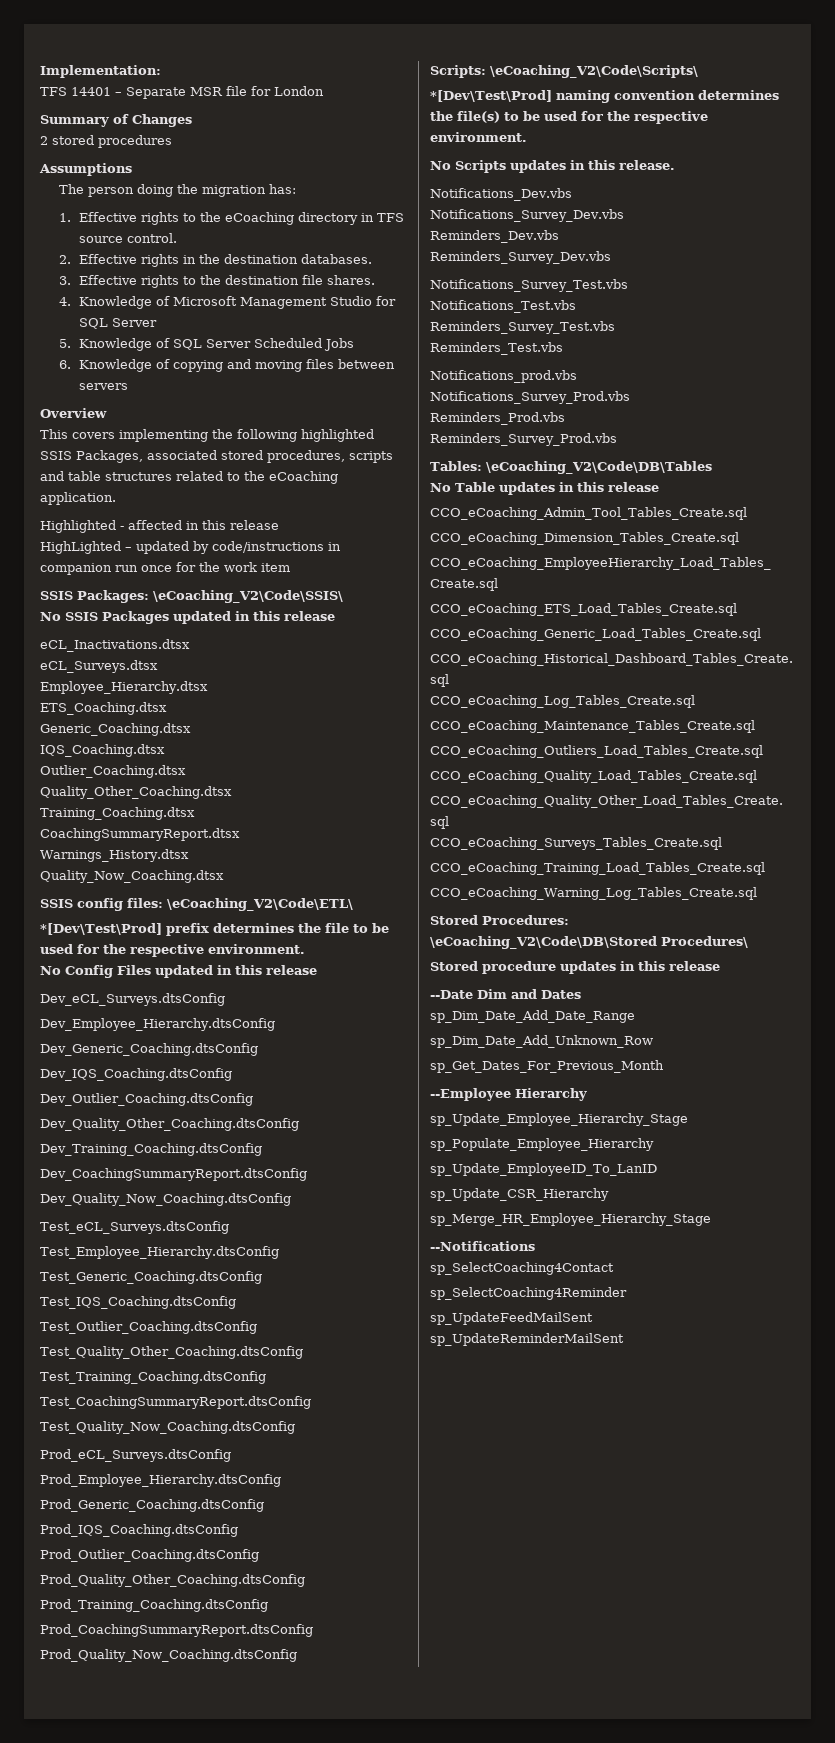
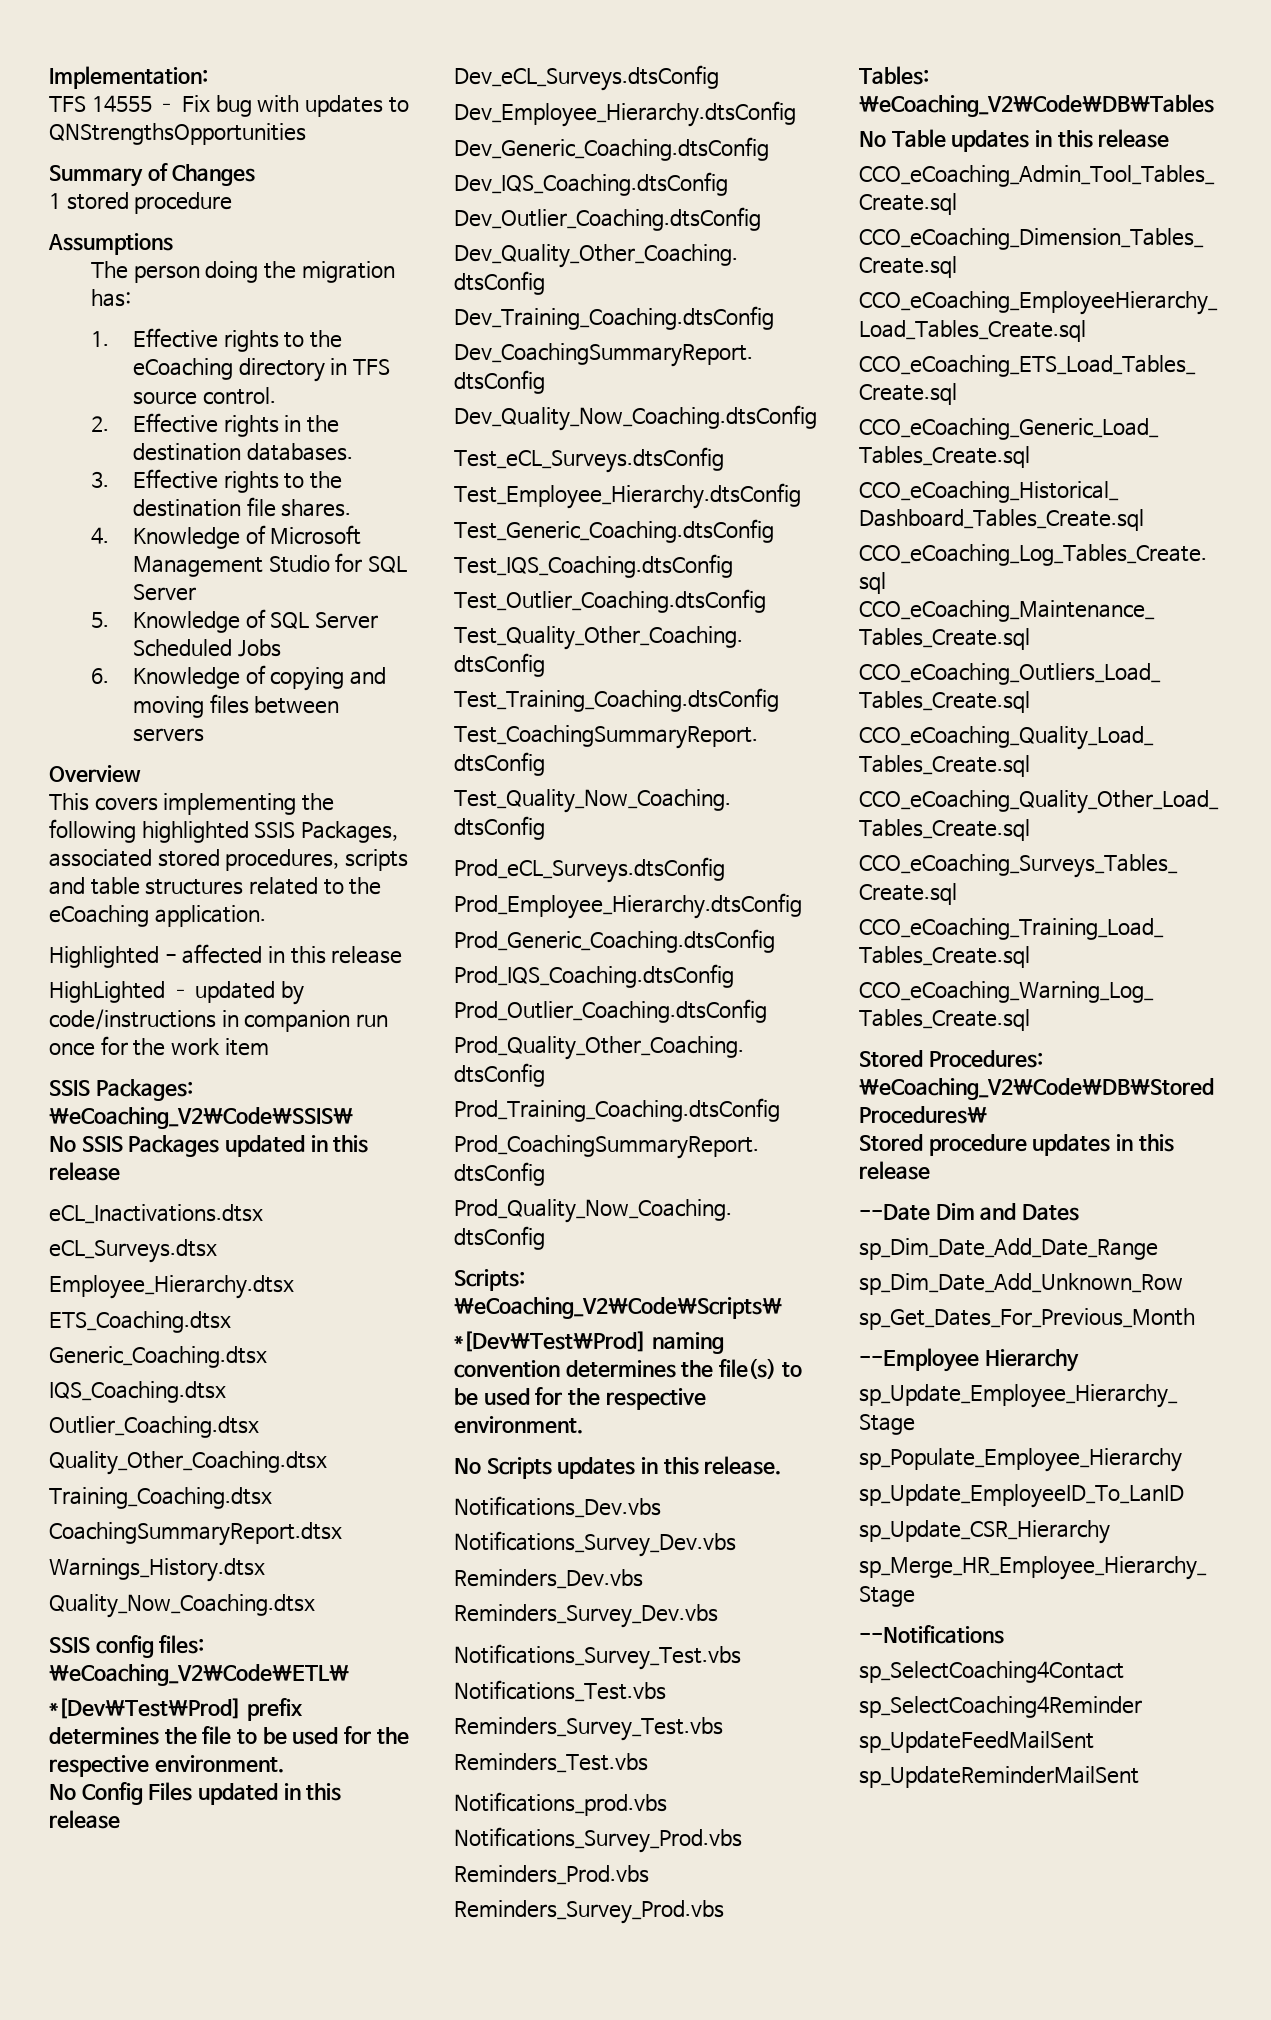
[71,86,324,99] 14401 – Separate MSR file for London -> [91,95,409,117] [49,123,306,145] 14555 – Fix bug with updates to QNStrengthsOpportunities
[40,135,172,148] 2 stored procedures -> [49,192,233,214] 1 stored procedure

